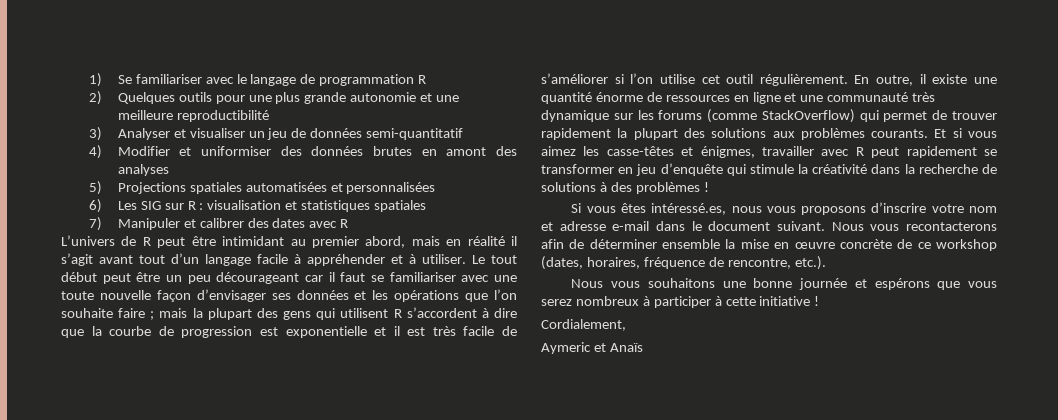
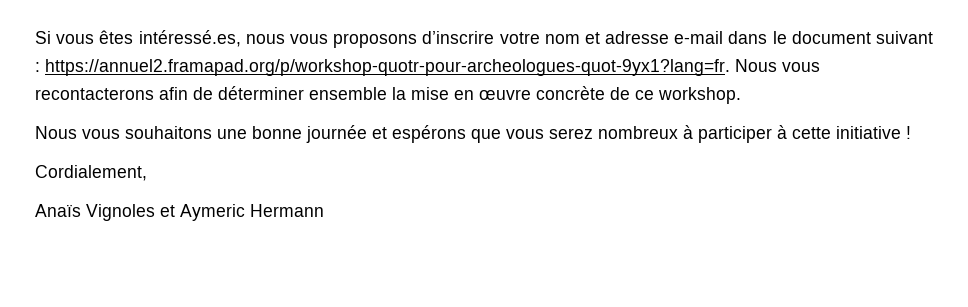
[89,73,427,87] [89,91,460,105] [117,110,269,122] [89,127,464,141] [89,145,517,159] [117,164,169,176] [89,181,436,195] [89,199,427,213] [89,217,349,231] [61,235,517,248] [61,253,517,266] [61,272,518,284] [61,289,517,302] [61,307,517,320] [61,326,517,338] [541,73,997,86] [541,92,936,104] [541,109,997,123] [541,128,997,140] [541,146,997,158] [541,163,997,176] [541,182,709,194] 1) Se familiariser avec le langage de programmation R // 2) Quelques outils pour une plus grande autonomie et une meilleure reproductibilité // 3) Analyser et visualiser un jeu de données semi-quantitatif // 4) Modifier et uniformiser des données brutes en amont des analyses // 5) Projections spatiales automatisées et personnalisées // 6) Les SIG sur R : visualisation et statistiques spatiales // 7) Manipuler et calibrer des dates avec R // L’univers de R peut être intimidant au premier abord, mais en réalité il s’agit avant tout d’un langage facile à appréhender et à utiliser. Le tout début peut être un peu décourageant car il faut se familiariser avec une toute nouvelle façon d’envisager ses données et les opérations que l’on souhaite faire ; mais la plupart des gens qui utilisent R s’accordent à dire que la courbe de progression est exponentielle et il est très facile de s’améliorer si l’on utilise cet outil régulièrement. En outre, il existe une quantité énorme de ressources en ligne et une communauté très dynamique sur les forums (comme StackOverflow) qui permet de trouver rapidement la plupart des solutions aux problèmes courants. Et si vous aimez les casse-têtes et énigmes, travailler avec R peut rapidement se transformer en jeu d’enquête qui stimule la créativité dans la recherche de solutions à des problèmes ! // -> (35, 37) none
[777,221,825,231] suivant. -> [876,31,933,44] [35,59,730,76] suivant : https://annuel2.framapad.org/p/workshop-quotr-pour-archeologues-quot-9yx1?lang=fr.
[936,239,997,251] [541,256,826,270] workshop (dates, horaires, fréquence de rencontre, etc.). -> [658,87,741,104] workshop.
[541,342,643,354] Aymeric et Anaïs -> [35,204,324,221] Anaïs Vignoles et Aymeric Hermann

